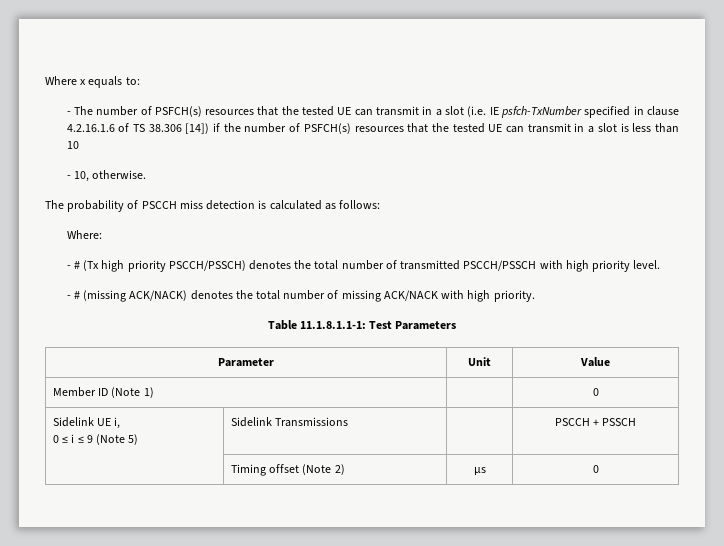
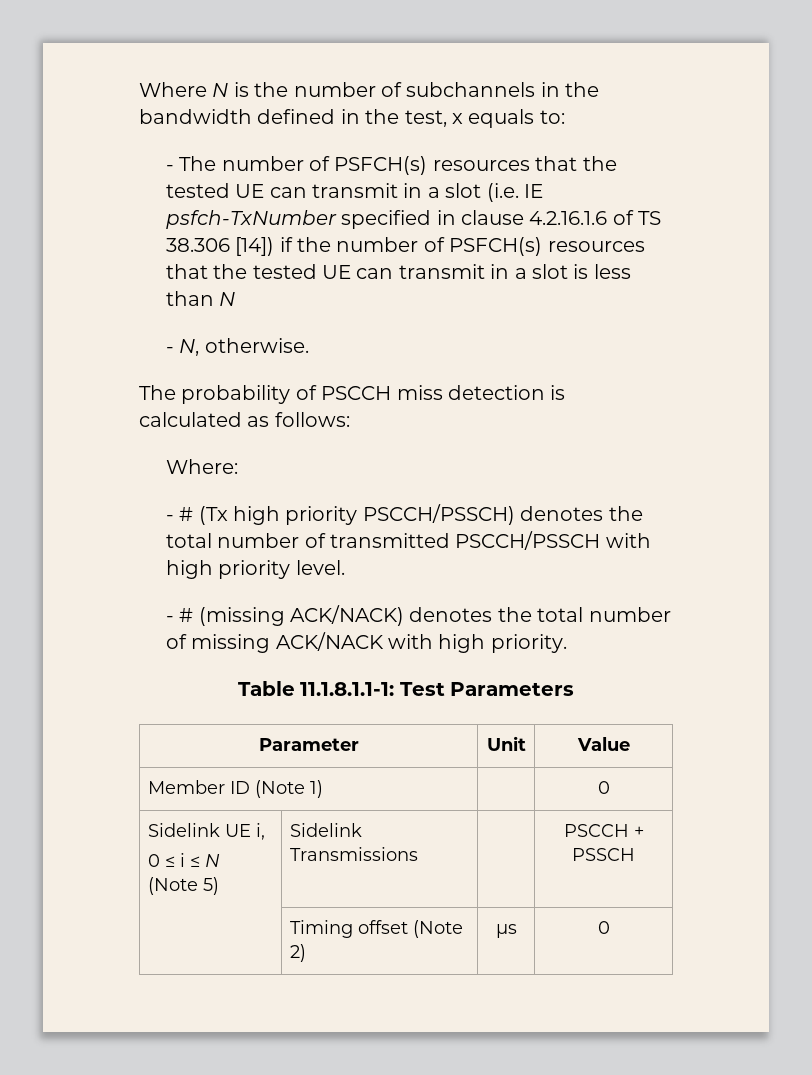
(77, 80) none -> [212,82,600,97] [139,109,447,127] N is the number of subchannels in the bandwidth defined in the test,
[66,141,79,149] [66,171,89,182] 10 // - 10, -> [219,292,236,306] [165,339,200,356] N // - N,
[86,435,93,443] 9 -> [204,854,220,867] N

